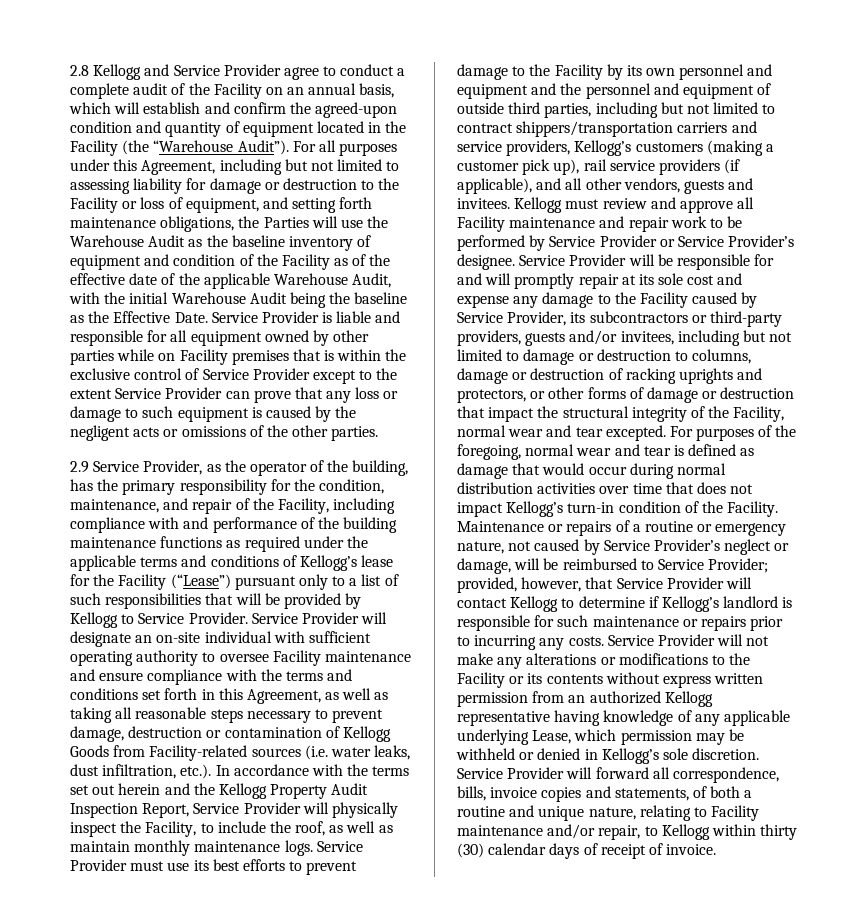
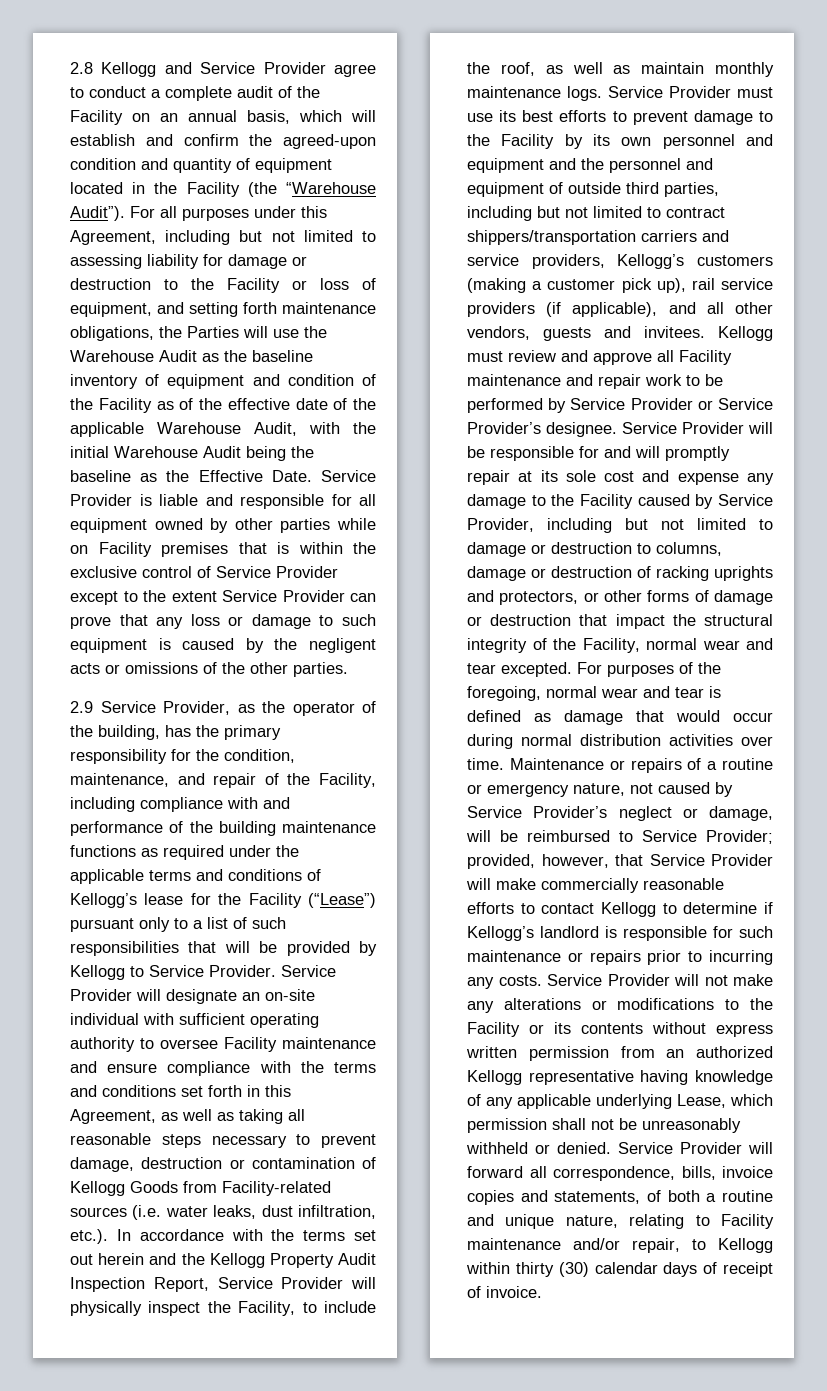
[570,311,782,327] [457,330,674,346] its subcontractors or third-party providers, guests and/or invitees, -> (534, 525) none
[632,482,754,494] [457,501,779,517] time that does not impact Kellogg’s turn-in condition of the Facility. -> [467,758,504,770] time.
(752, 583) none -> [496,878,724,893] [467,902,535,914] make commercially reasonable efforts to
[695,729,744,745] [456,748,760,764] may be withheld or denied in Kellogg’s sole discretion. -> [552,1118,741,1133] [466,1142,611,1154] shall not be unreasonably withheld or denied.

